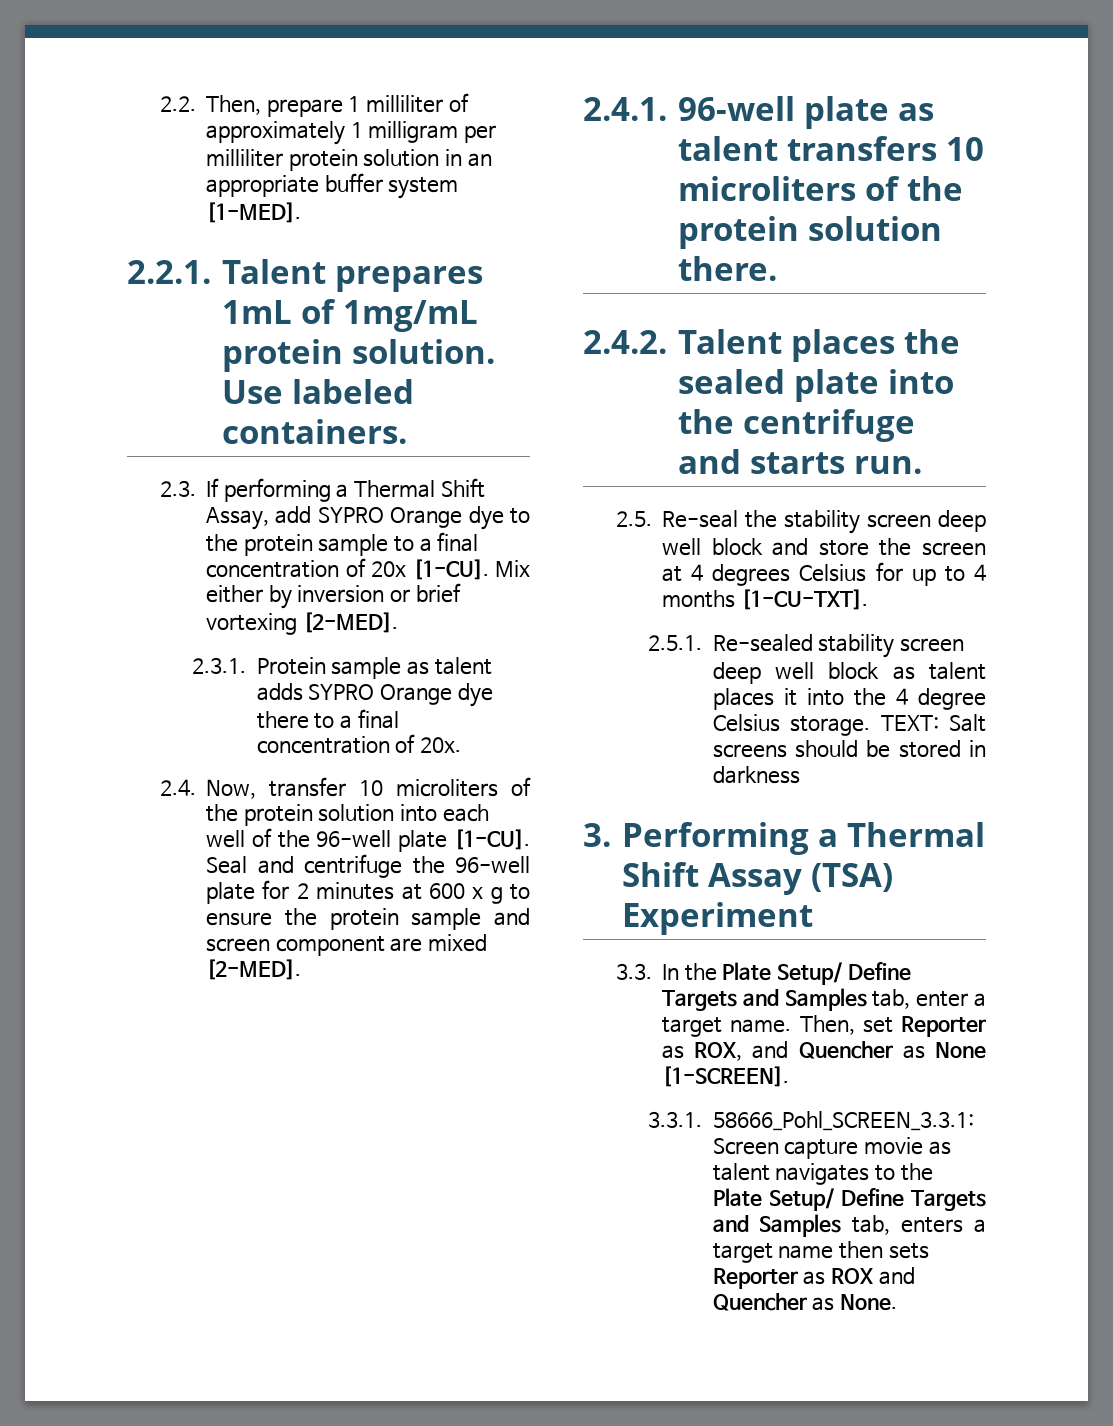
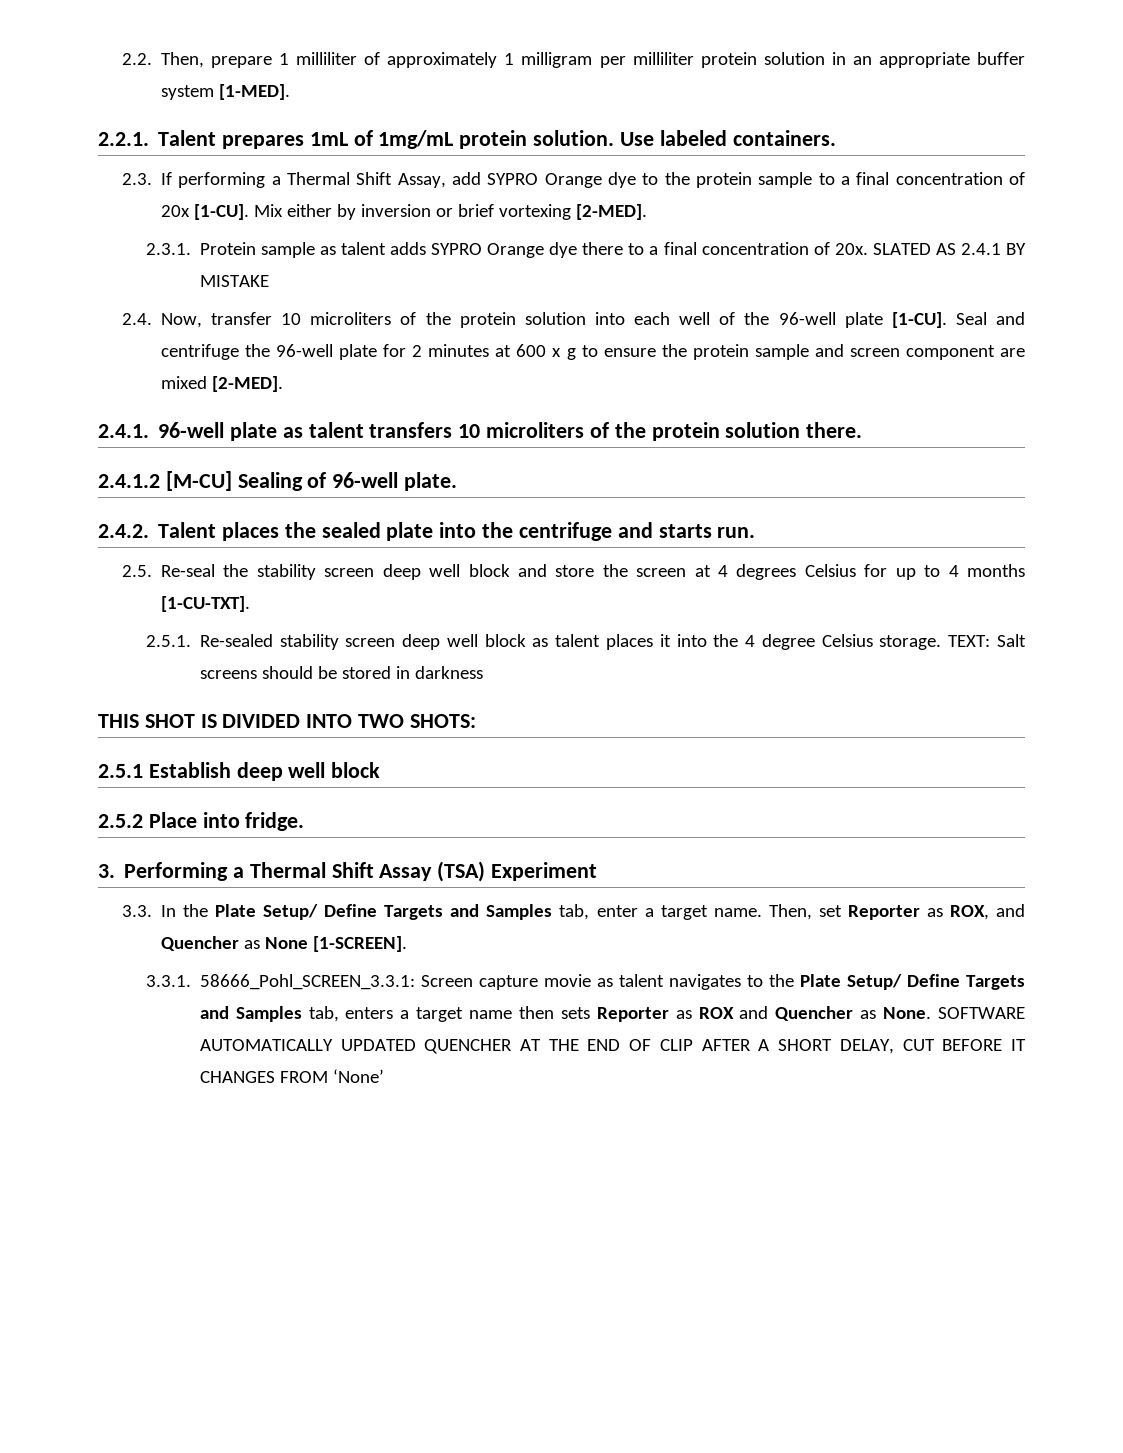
(461, 745) none -> [872,243,1026,255] [199,275,269,287] SLATED AS 2.4.1 BY MISTAKE
(778, 268) none -> [98,471,458,491] // 2.4.1.2 [M-CU] Sealing of 96-well plate.
(800, 775) none -> [98,714,476,728] [98,762,381,781] [98,812,305,831] // THIS SHOT IS DIVIDED INTO TWO SHOTS: // 2.5.1 Establish deep well block // 2.5.2 Place into fridge.
(897, 1302) none -> [937,1007,1025,1019] [199,1039,1026,1054] [199,1069,384,1083] SOFTWARE AUTOMATICALLY UPDATED QUENCHER AT THE END OF CLIP AFTER A SHORT DELAY, CUT BEFORE IT CHANGES FROM ‘None’

